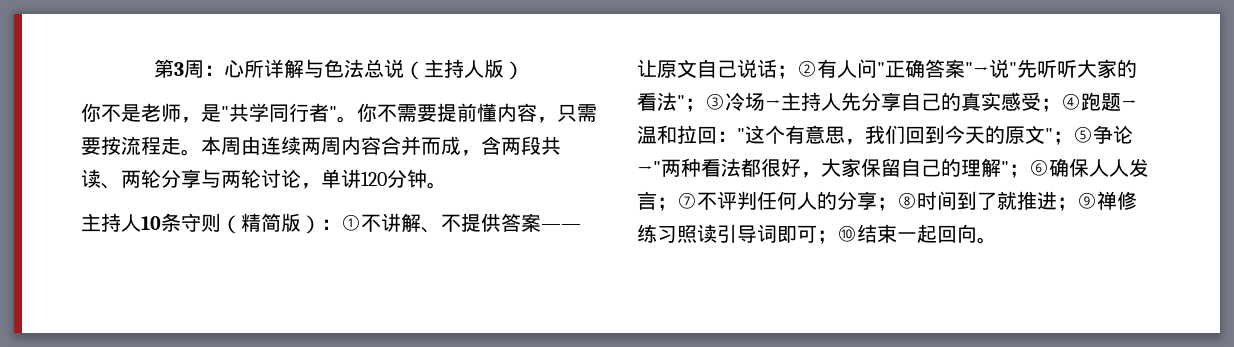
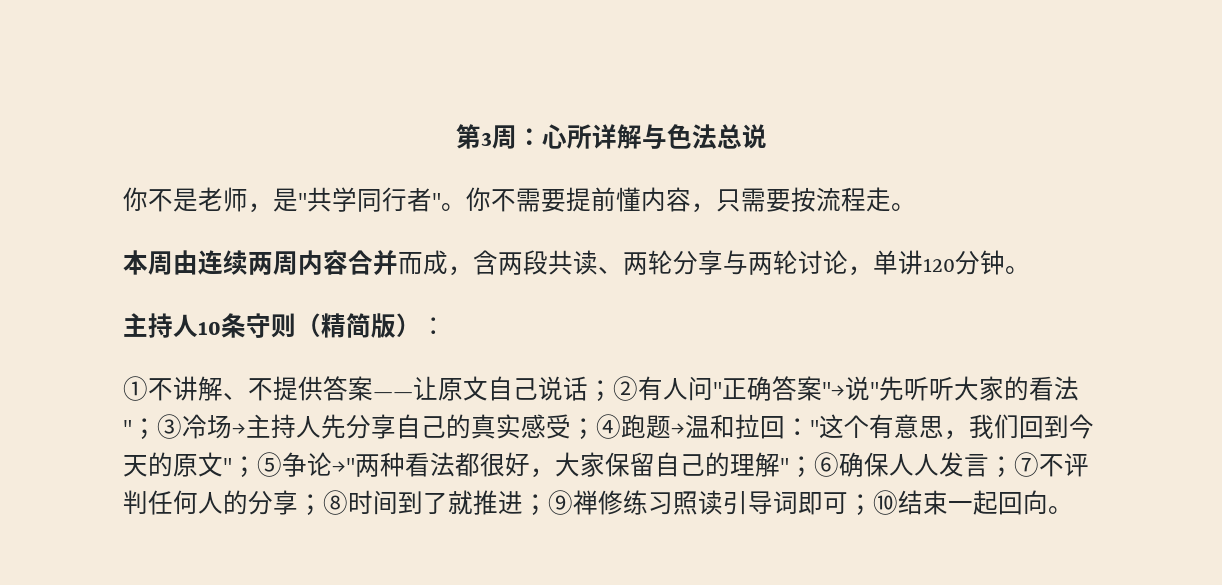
[404,59,524,80] （主持人版） -> (767, 136) none
(201, 152) none -> (916, 207) //
(341, 224) none -> (446, 326) //

